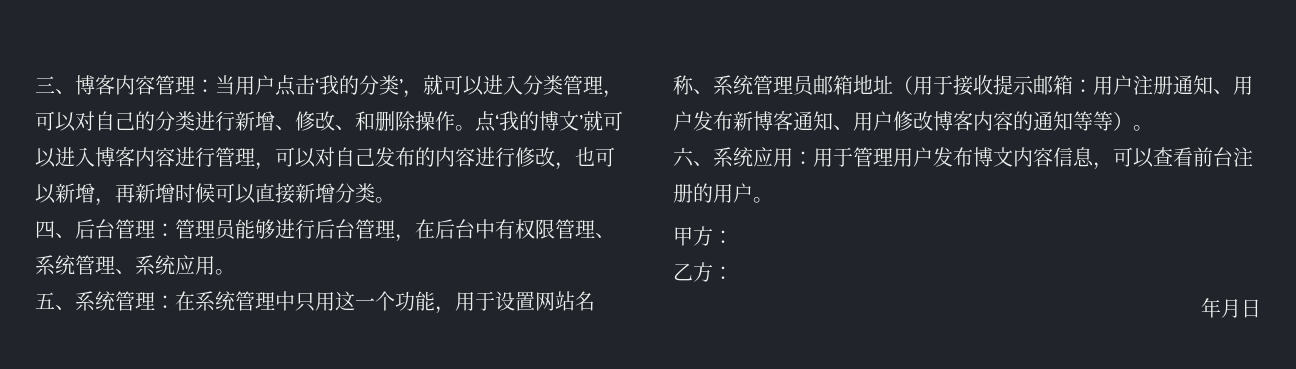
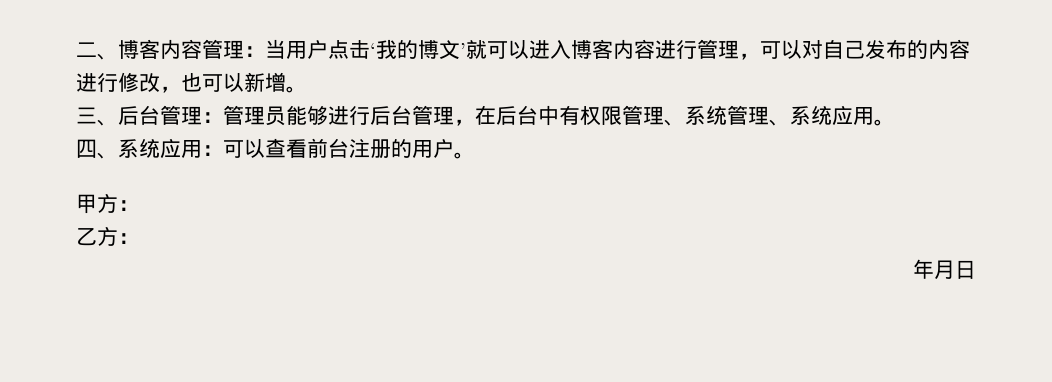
[35,76,55,93] 三 -> [76,42,97,57] 二
[359,75,623,98] [35,111,539,132] 分类’，就可以进入分类管理，可以对自己的分类进行新增、修改、和删除操作。点‘我的 -> (418, 49) none
[95,183,395,206] [35,221,55,238] ，再新增时候可以直接新增分类。 // 四 -> [286,86,307,93] [76,107,97,124] 。 // 三
[35,291,595,314] [673,75,1253,96] [673,111,1153,131] [673,147,1113,170] 五、系统管理：在系统管理中只用这一个功能，用于设置网站名称、系统管理员邮箱地址（用于接收提示邮箱：用户注册通知、用户发布新博客通知、用户修改博客内容的通知等等）。 // 六、系统应用：用于管理用户发布博文内容信息， -> [76,138,223,159] 四、系统应用：

